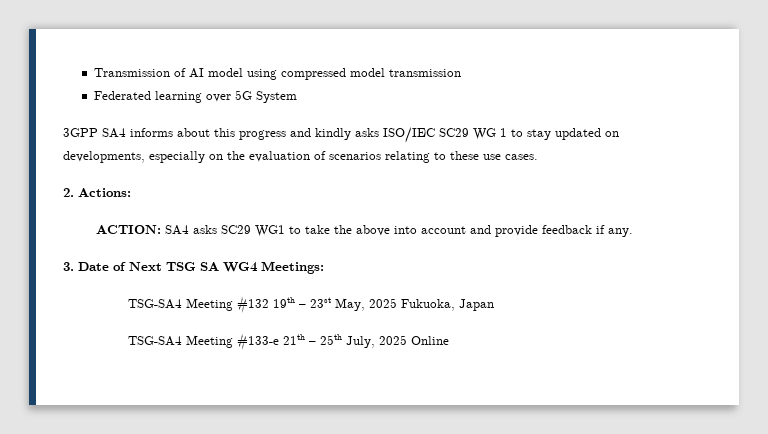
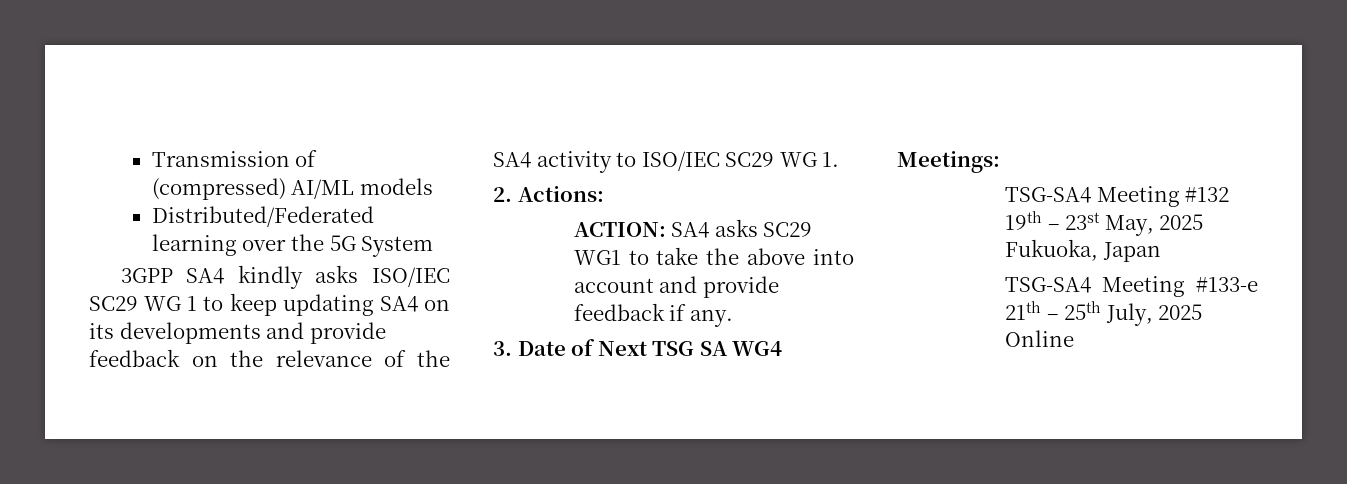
[188,68,461,80] [93,91,151,100] AI model using compressed model transmission // Federated -> [151,178,433,200] [151,206,374,227] (compressed) AI/ML models // Distributed/Federated
(231, 98) none -> [290,234,324,251] the
[130,128,311,140] informs about this progress and -> (225, 276) none
[527,128,619,140] [63,151,538,163] stay updated on developments, especially on the evaluation of scenarios relating to these use cases. -> [229,293,450,316] [89,322,386,344] [89,349,450,367] [493,151,840,173] keep updating SA4 on its developments and provide feedback on the relevance of the SA4 activity to ISO/IEC SC29 WG 1.

